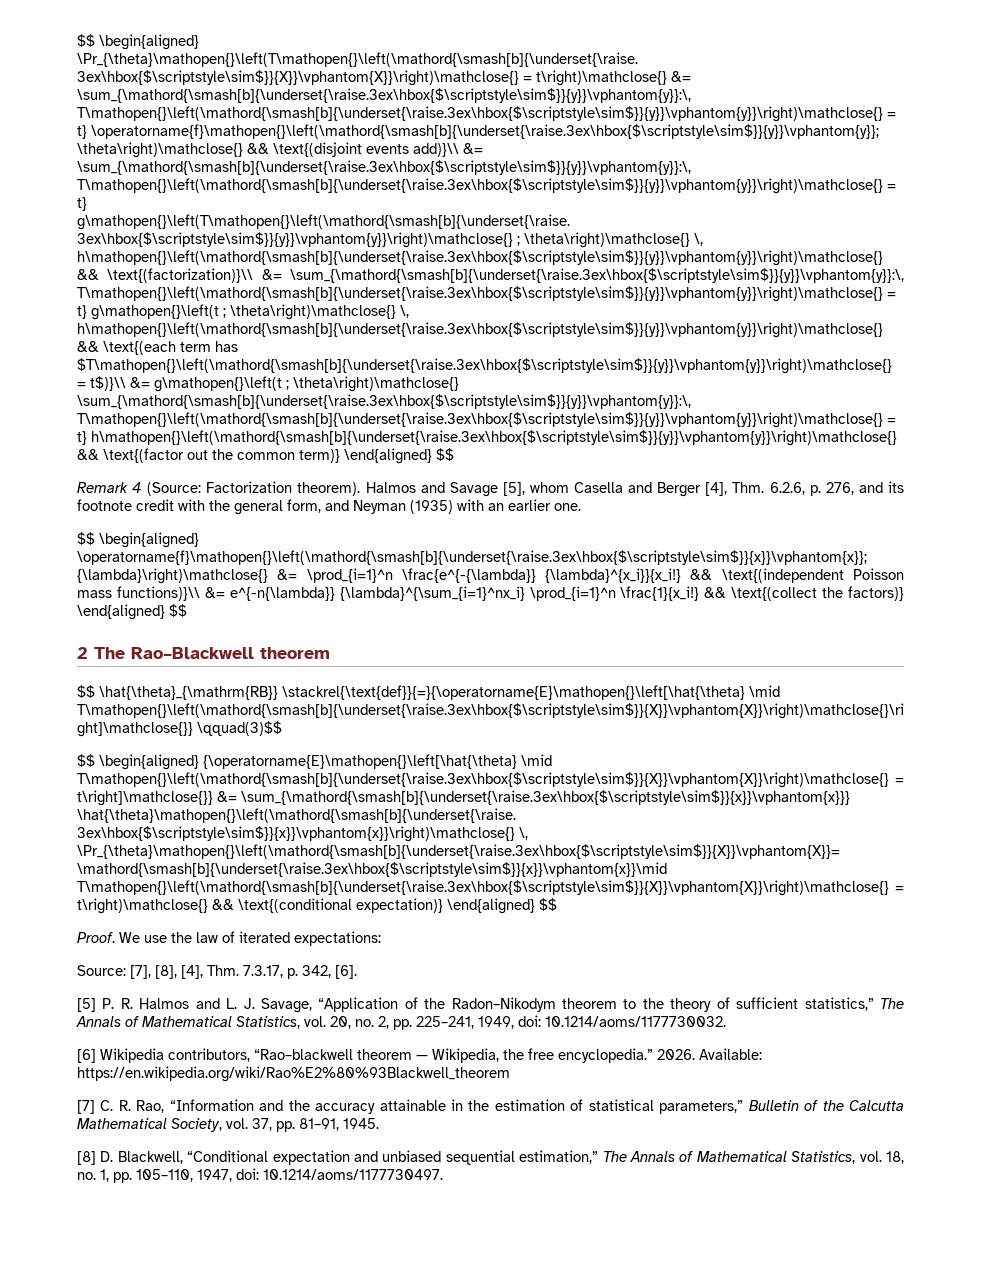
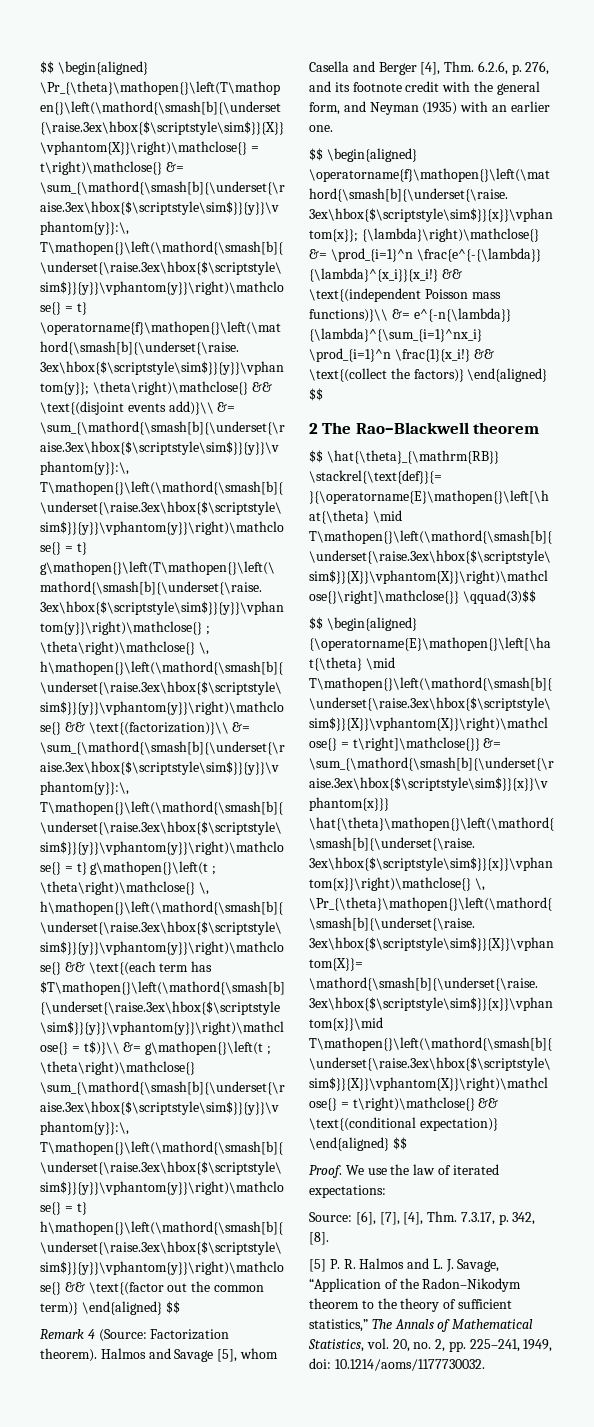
[130,965,177,979] [7], [8], -> [355,1211,400,1225] [6], [7],
[335,965,357,979] [6]. -> [309,1232,329,1245] [8].
[77,1048,762,1063] [77,1066,510,1082] [77,1099,905,1114] [77,1118,379,1132] [77,1150,904,1165] [77,1168,443,1183] // [6] Wikipedia contributors, “Rao–blackwell theorem — Wikipedia, the free encyclopedia.” 2026. Available: https://en.wikipedia.org/wiki/Rao%E2%80%93Blackwell_theorem // [7] C. R. Rao, “Information and the accuracy attainable in the estimation of statistical parameters,” Bulletin of the Calcutta Mathematical Society, vol. 37, pp. 81–91, 1945. // [8] D. Blackwell, “Conditional expectation and unbiased sequential estimation,” The Annals of Mathematical Statistics, vol. 18, no. 1, pp. 105–110, 1947, doi: 10.1214/aoms/1177730497. -> (485, 1365) none

